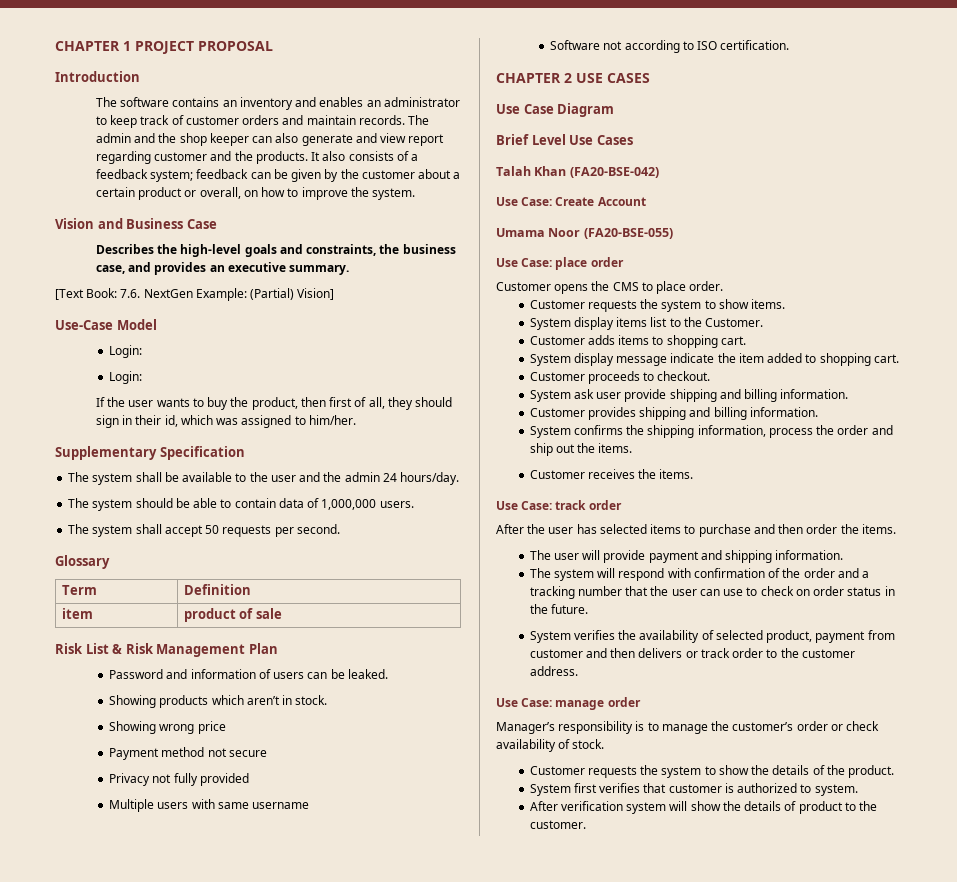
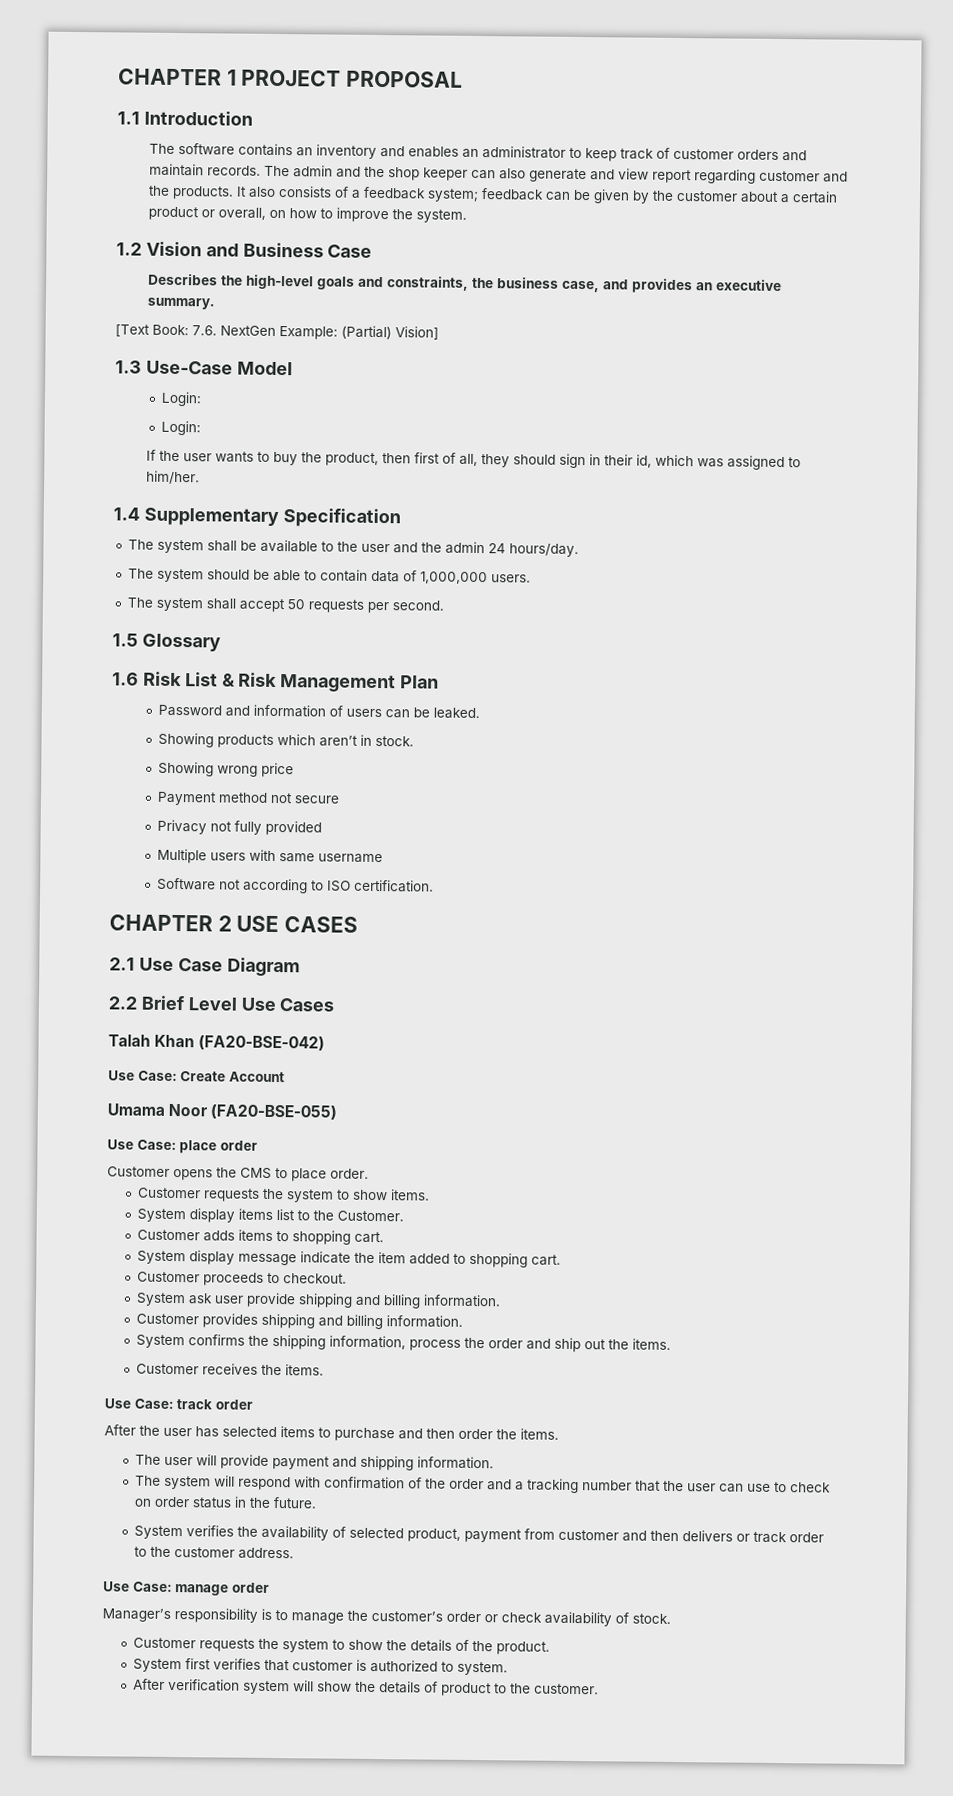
(273, 46) none -> [117,111,140,125] 1.1
(416, 194) none -> [116,242,142,256] 1.2
(335, 294) none -> [115,360,142,374] 1.3
(356, 420) none -> [113,507,140,521] 1.4
(340, 529) none -> [112,633,138,647] 1.5
[61,585,97,595] [183,584,251,595] [61,608,93,619] [183,608,282,622] // Term | Definition // item | product of sale // -> [112,672,139,686] // 1.6
(650, 78) none -> [109,957,135,971] 2.1
(615, 110) none -> [108,996,138,1010] 2.2

